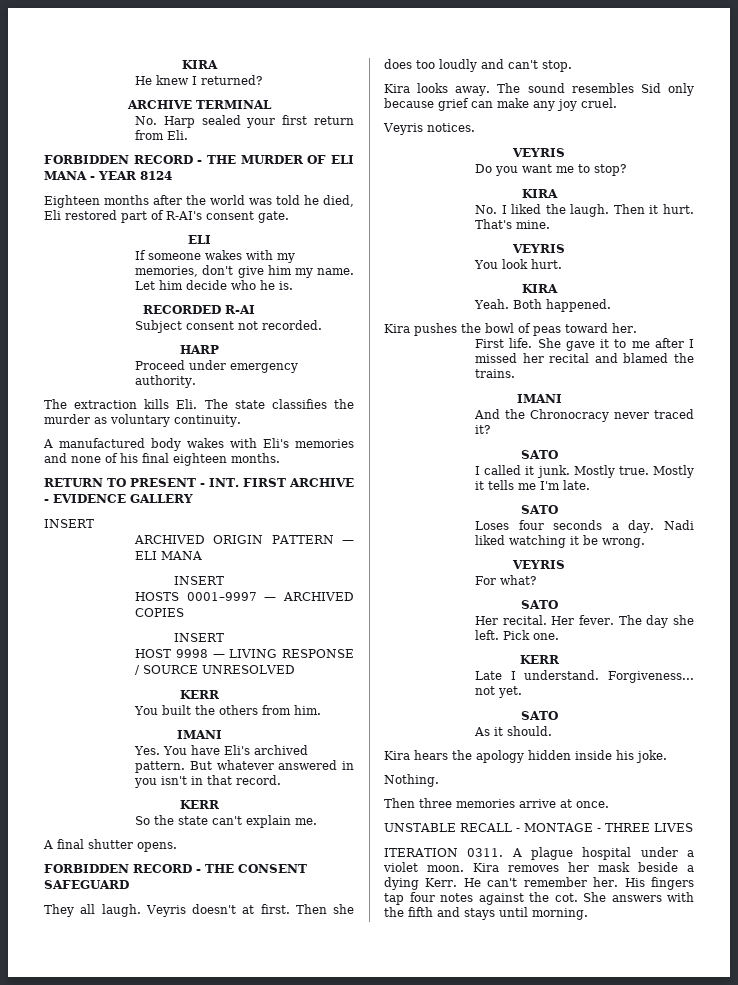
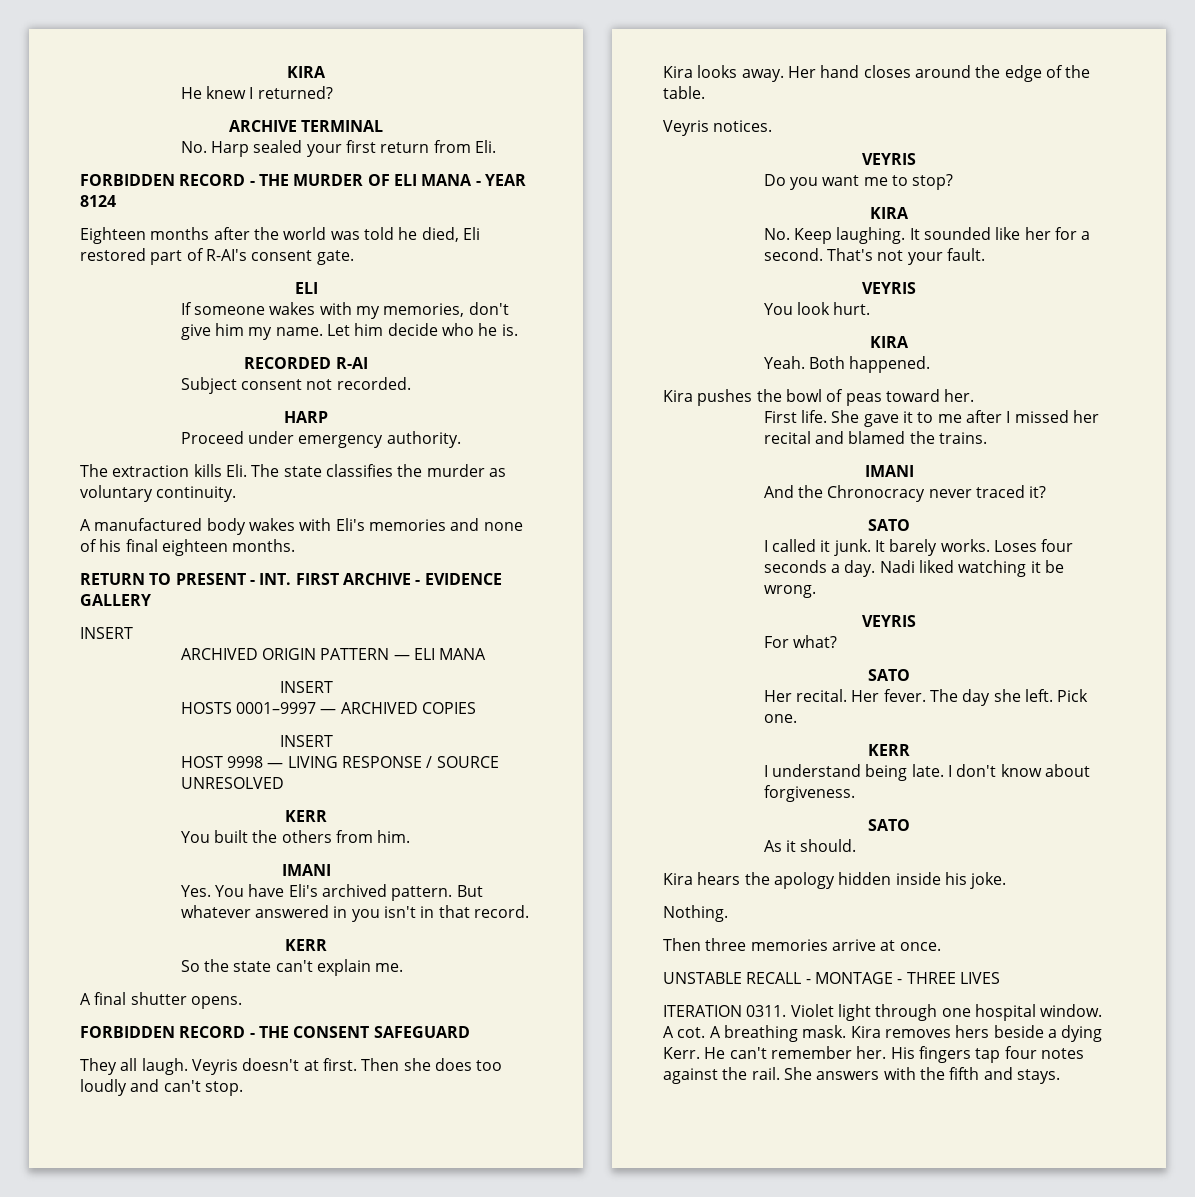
[497,83,694,96] [384,98,617,111] The sound resembles Sid only because grief can make any joy cruel. -> [787,65,1091,82] [663,86,705,99] Her hand closes around the edge of the table.
[501,204,694,217] [475,219,551,229] I liked the laugh. Then it hurt. That's mine. -> [793,227,1091,244] [763,248,985,265] Keep laughing. It sounded like her for a second. That's not your fault.
[573,465,694,478] [475,480,591,490] [520,505,558,514] Mostly true. Mostly it tells me I'm late. // SATO // -> [874,539,990,556] It barely works.
[475,670,694,683] [475,686,523,698] Late I understand. Forgiveness... not yet. -> [763,764,1090,781] [763,785,855,802] I understand being late. I don't know about forgiveness.
[511,847,694,860] [383,862,630,872] A plague hospital under a violet moon. Kira removes her mask -> [790,1004,1103,1021] [663,1025,990,1042] Violet light through one hospital window. A cot. A breathing mask. Kira removes hers
[554,893,578,902] cot. -> [751,1067,780,1080] rail.
[464,907,588,920] stays until morning. -> [1016,1069,1060,1084] stays.

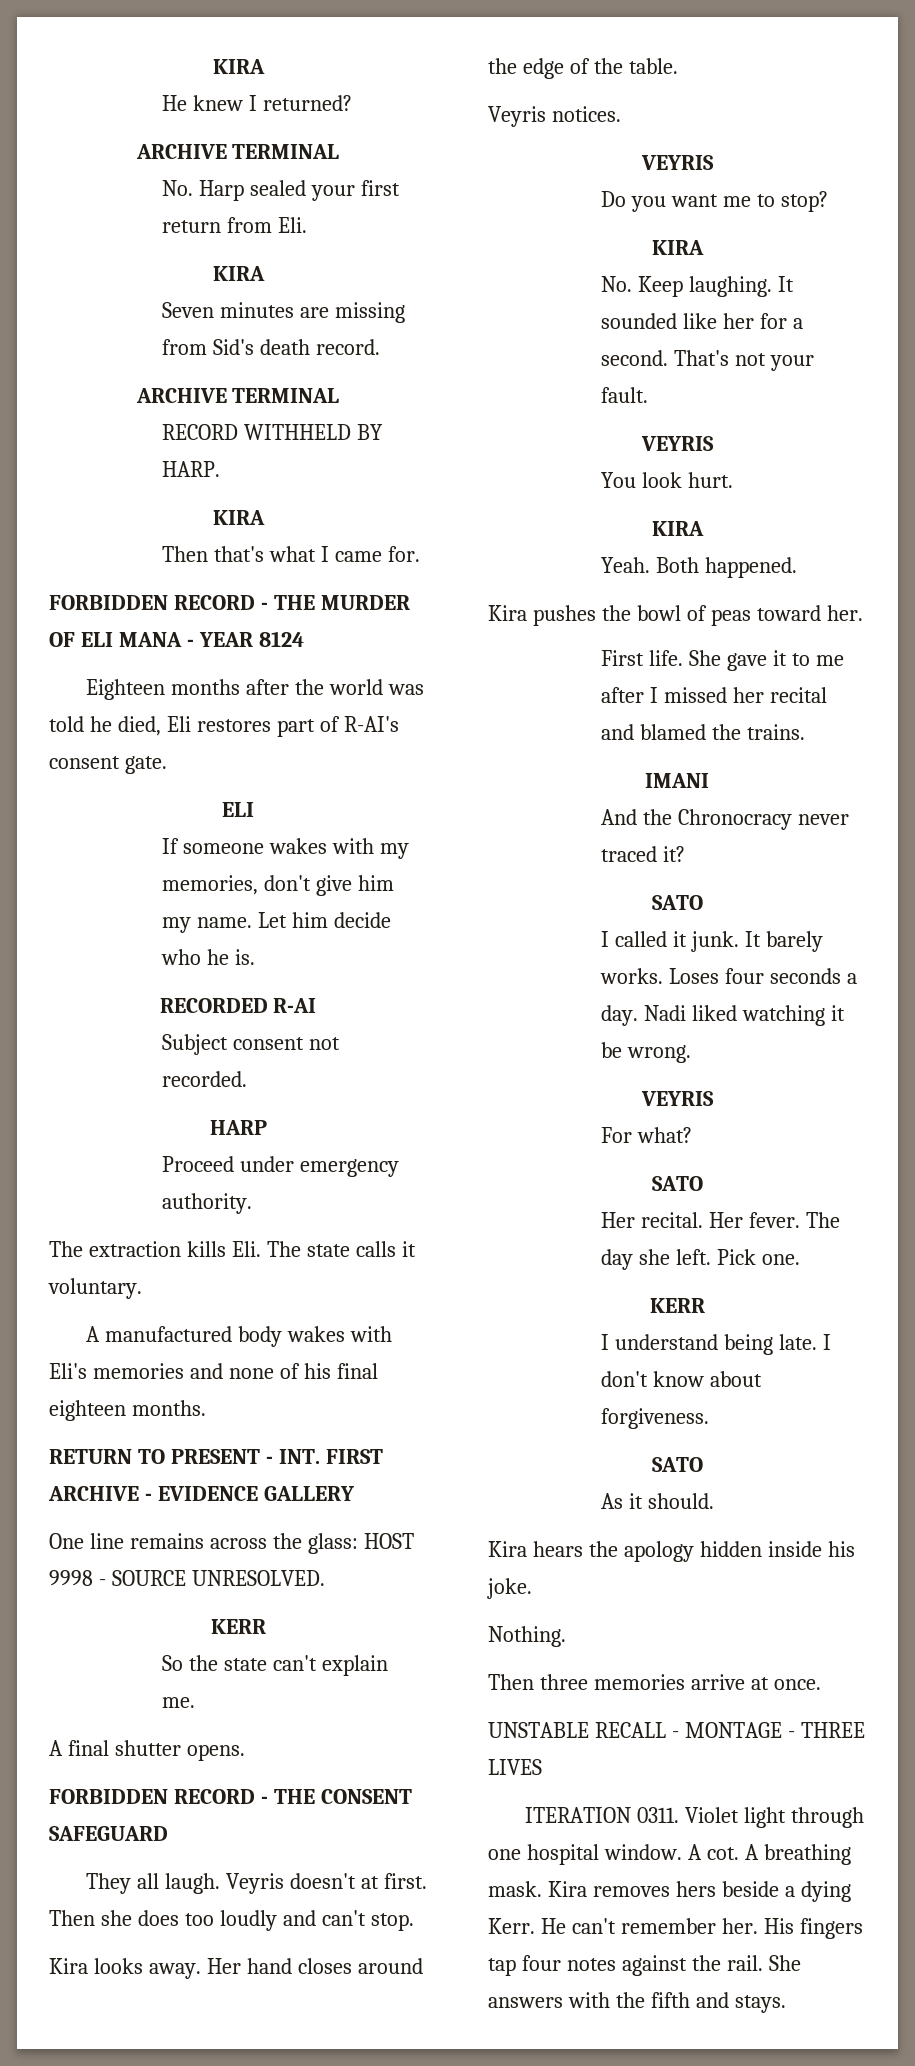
(496, 146) none -> [212,266,265,281] [162,302,406,323] [162,339,381,355] [135,388,340,403] [162,424,384,440] [162,461,221,477] [212,510,265,525] [162,546,421,562] // KIRA // Seven minutes are missing from Sid's death record. // ARCHIVE TERMINAL // RECORD WITHHELD BY HARP. // KIRA // Then that's what I came for.
[80,248,146,261] restored -> [196,719,271,732] restores
[325,464,506,477] [80,485,237,502] classifies the murder as voluntary continuity. -> [355,1241,416,1257] [48,1278,142,1299] calls it voluntary.
[80,627,133,639] [180,648,487,660] [279,681,333,693] [180,702,476,714] [279,735,333,747] [180,756,499,768] [180,777,284,789] [285,810,327,822] [180,830,411,843] [281,864,331,876] [180,884,483,901] [180,905,529,922] INSERT // ARCHIVED ORIGIN PATTERN — ELI MANA // INSERT // HOSTS 0001–9997 — ARCHIVED COPIES // INSERT // HOST 9998 — LIVING RESPONSE / SOURCE UNRESOLVED // KERR // You built the others from him. // IMANI // Yes. You have Eli's archived pattern. But whatever answered in you isn't in that record. -> [49,1533,414,1554] [49,1570,325,1586] One line remains across the glass: HOST 9998 - SOURCE UNRESOLVED.

